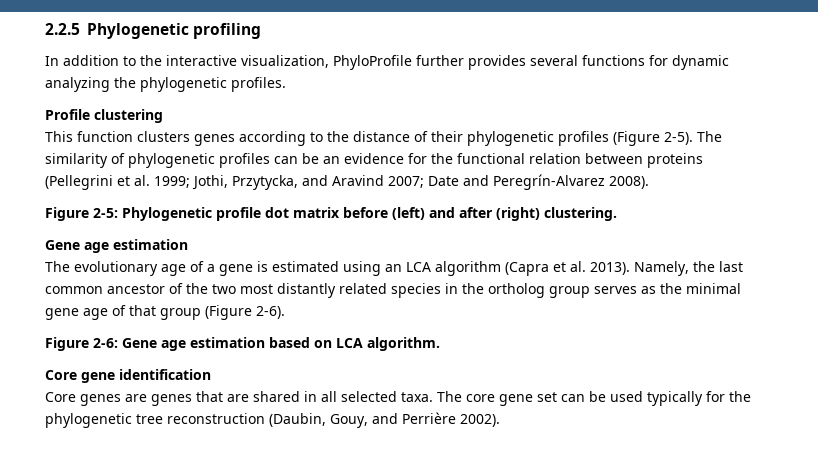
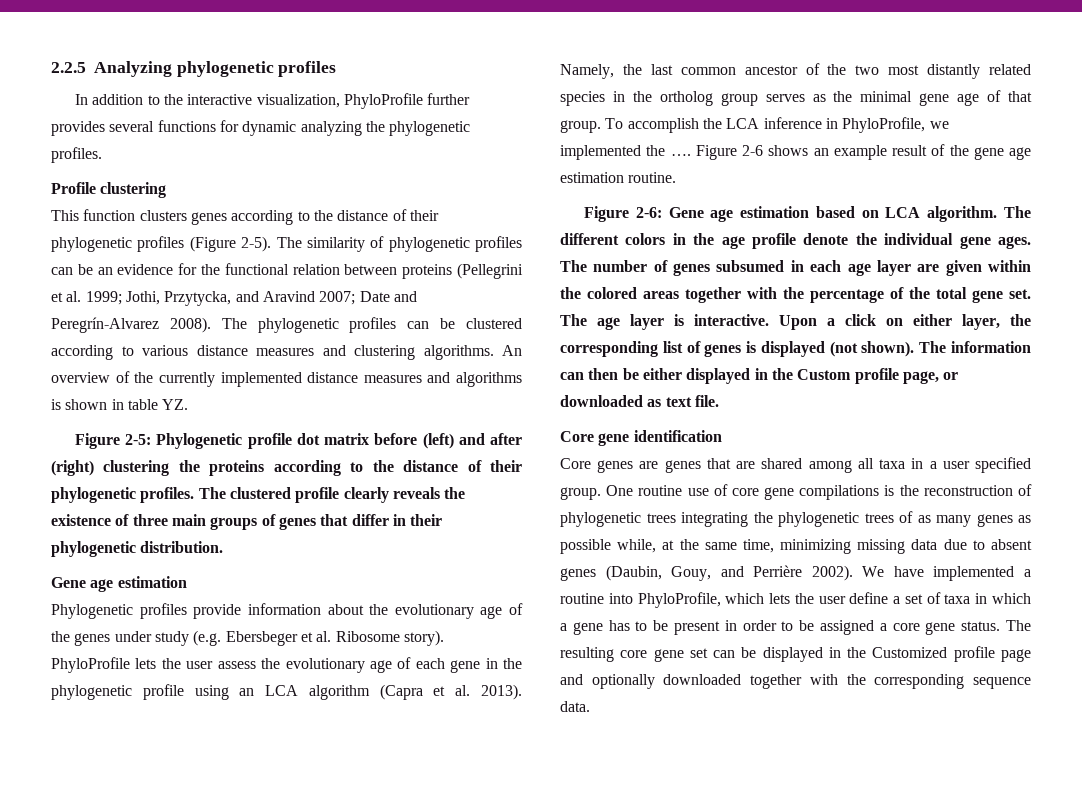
[87,23,262,39] Phylogenetic profiling -> [94,61,337,77] Analyzing phylogenetic profiles
(649, 182) none -> [221,317,522,333] [51,345,522,360] [51,371,522,387] [51,399,189,410] The phylogenetic profiles can be clustered according to various distance measures and clustering algorithms. An overview of the currently implemented distance measures and algorithms is shown in table YZ.
[544,207,617,221] [45,239,188,253] [45,261,339,276] clustering. // Gene age estimation // The evolutionary age of a gene is estimated -> [103,460,523,476] [51,487,466,503] [51,514,443,530] [51,541,224,557] [51,576,187,592] [51,603,523,619] [51,630,444,646] [51,657,523,673] [51,684,184,700] clustering the proteins according to the distance of their phylogenetic profiles. The clustered profile clearly reveals the existence of three main groups of genes that differ in their phylogenetic distribution. // Gene age estimation // Phylogenetic profiles provide information about the evolutionary age of the genes under study (e.g. Ebersbeger et al. Ribosome story). PhyloProfile lets the user assess the evolutionary age of each gene in the phylogenetic profile
[160,305,285,320] group (Figure 2-6). -> [560,117,949,133] [560,144,1031,160] [560,172,677,183] group. To accomplish the LCA inference in PhyloProfile, we implemented the …. Figure 2-6 shows an example result of the gene age estimation routine.
(440, 344) none -> [1004,206,1031,218] [560,233,1031,249] [560,260,1031,276] [560,287,1031,303] [560,314,1031,330] [560,341,1031,357] [560,368,959,384] [560,395,719,407] The different colors in the age profile denote the individual gene ages. The number of genes subsumed in each age layer are given within the colored areas together with the percentage of the total gene set. The age layer is interactive. Upon a click on either layer, the corresponding list of genes is displayed (not shown). The information can then be either displayed in the Custom profile page, or downloaded as text file.
[304,391,462,402] in all selected taxa. The -> [808,457,1031,473] [560,484,1032,500] [560,511,1031,527] [560,539,1032,554] [560,565,1031,581] [560,592,1031,608] [560,620,1031,635] [560,647,614,662] among all taxa in a user specified group. One routine use of core gene compilations is the reconstruction of phylogenetic trees integrating the phylogenetic trees of as many genes as possible while, at the same time, minimizing missing data due to absent genes (Daubin, Gouy, and Perrière 2002). We have implemented a routine into PhyloProfile, which lets the user define a set of taxa in which a gene has to be present in order to be assigned a core gene status. The resulting
[610,391,751,406] [45,412,500,428] used typically for the phylogenetic tree reconstruction (Daubin, Gouy, and Perrière 2002). -> [762,646,1031,662] [560,674,1031,689] [560,701,590,712] displayed in the Customized profile page and optionally downloaded together with the corresponding sequence data.

